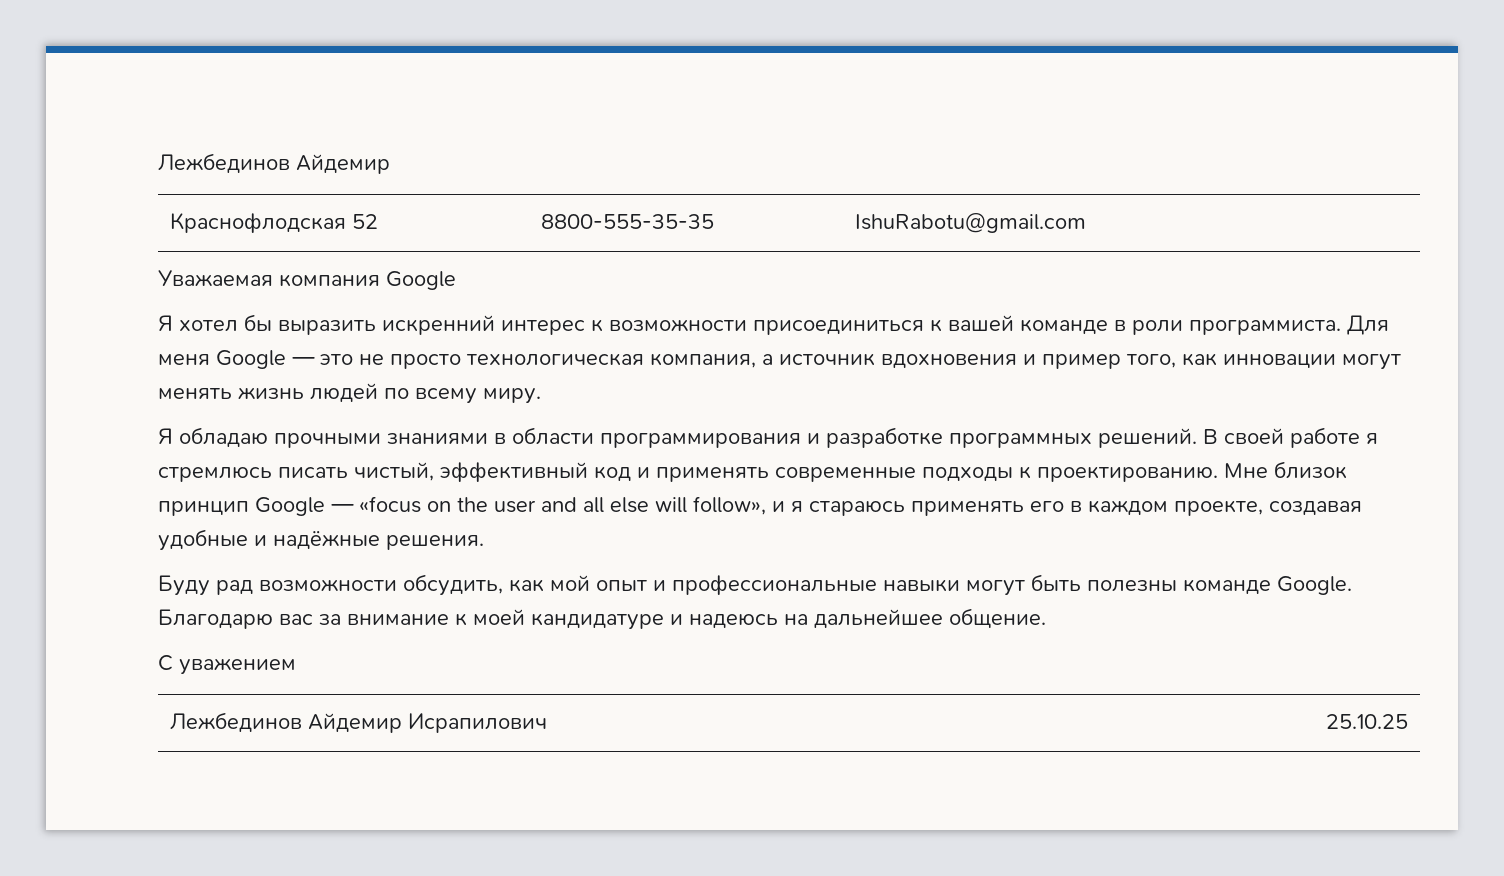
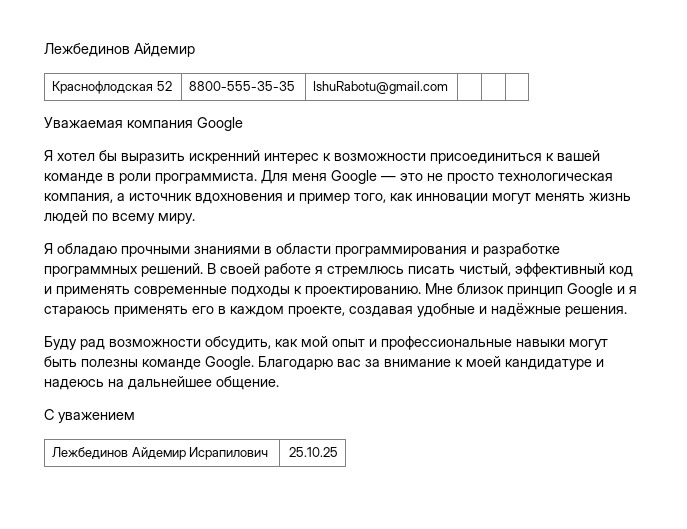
[331,496,766,515] — «focus on the user and all else will follow», -> (613, 290) none

